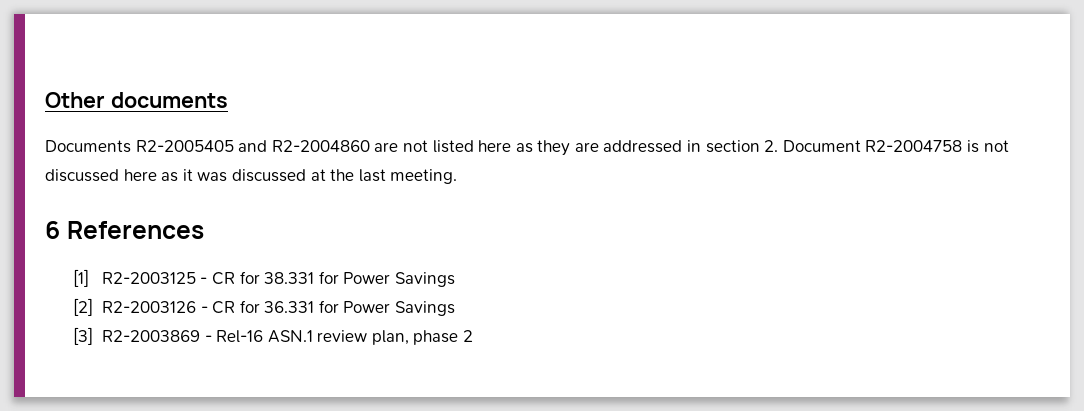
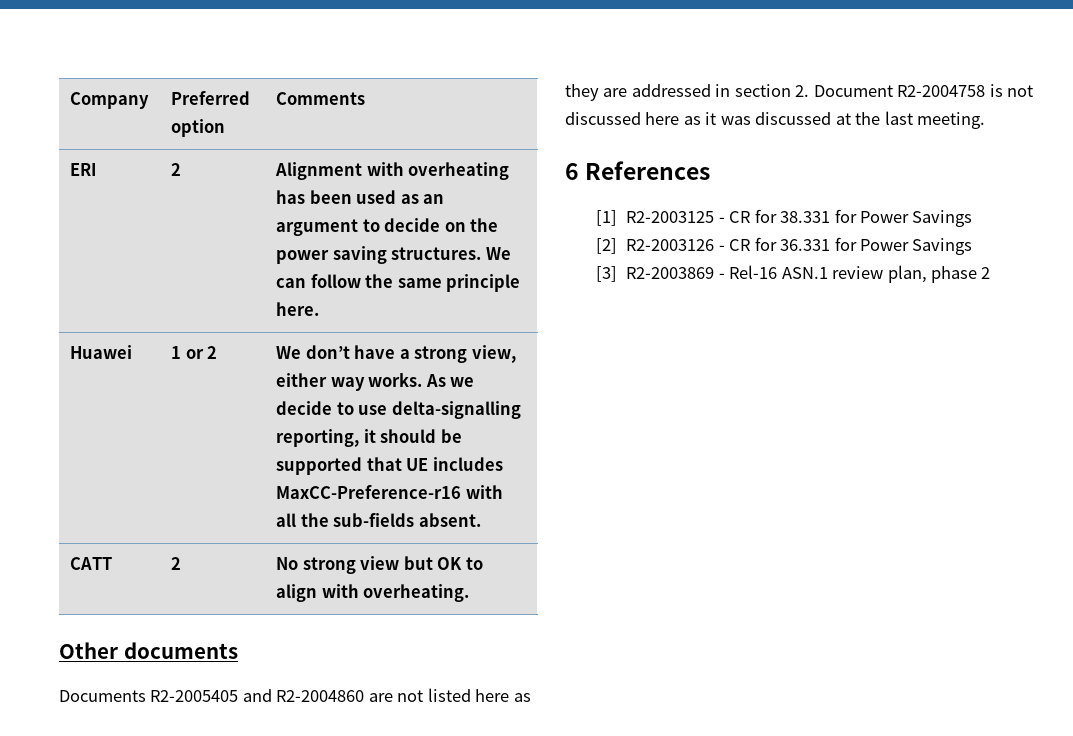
(45, 100) none -> [70,92,150,109] [171,91,251,105] [171,119,226,137] [276,92,366,105] [70,163,97,176] [171,163,182,176] [275,162,510,180] [276,190,445,204] [276,218,499,236] [276,246,511,264] [276,274,521,292] [276,302,320,316] [70,345,133,359] [171,346,218,359] [276,345,516,363] [276,373,475,391] [276,401,521,419] [276,429,462,447] [276,457,503,475] [276,485,503,499] [276,513,481,527] [70,557,113,570] [171,557,182,570] [276,556,483,574] [276,584,470,602] Company | Preferred option | Comments // ERI | 2 | Alignment with overheating has been used as an argument to decide on the power saving structures. We can follow the same principle here. // Huawei | 1 or 2 | We don’t have a strong view, either way works. As we decide to use delta-signalling reporting, it should be supported that UE includes MaxCC-Preference-r16 with all the sub-fields absent. // CATT | 2 | No strong view but OK to align with overheating. //

